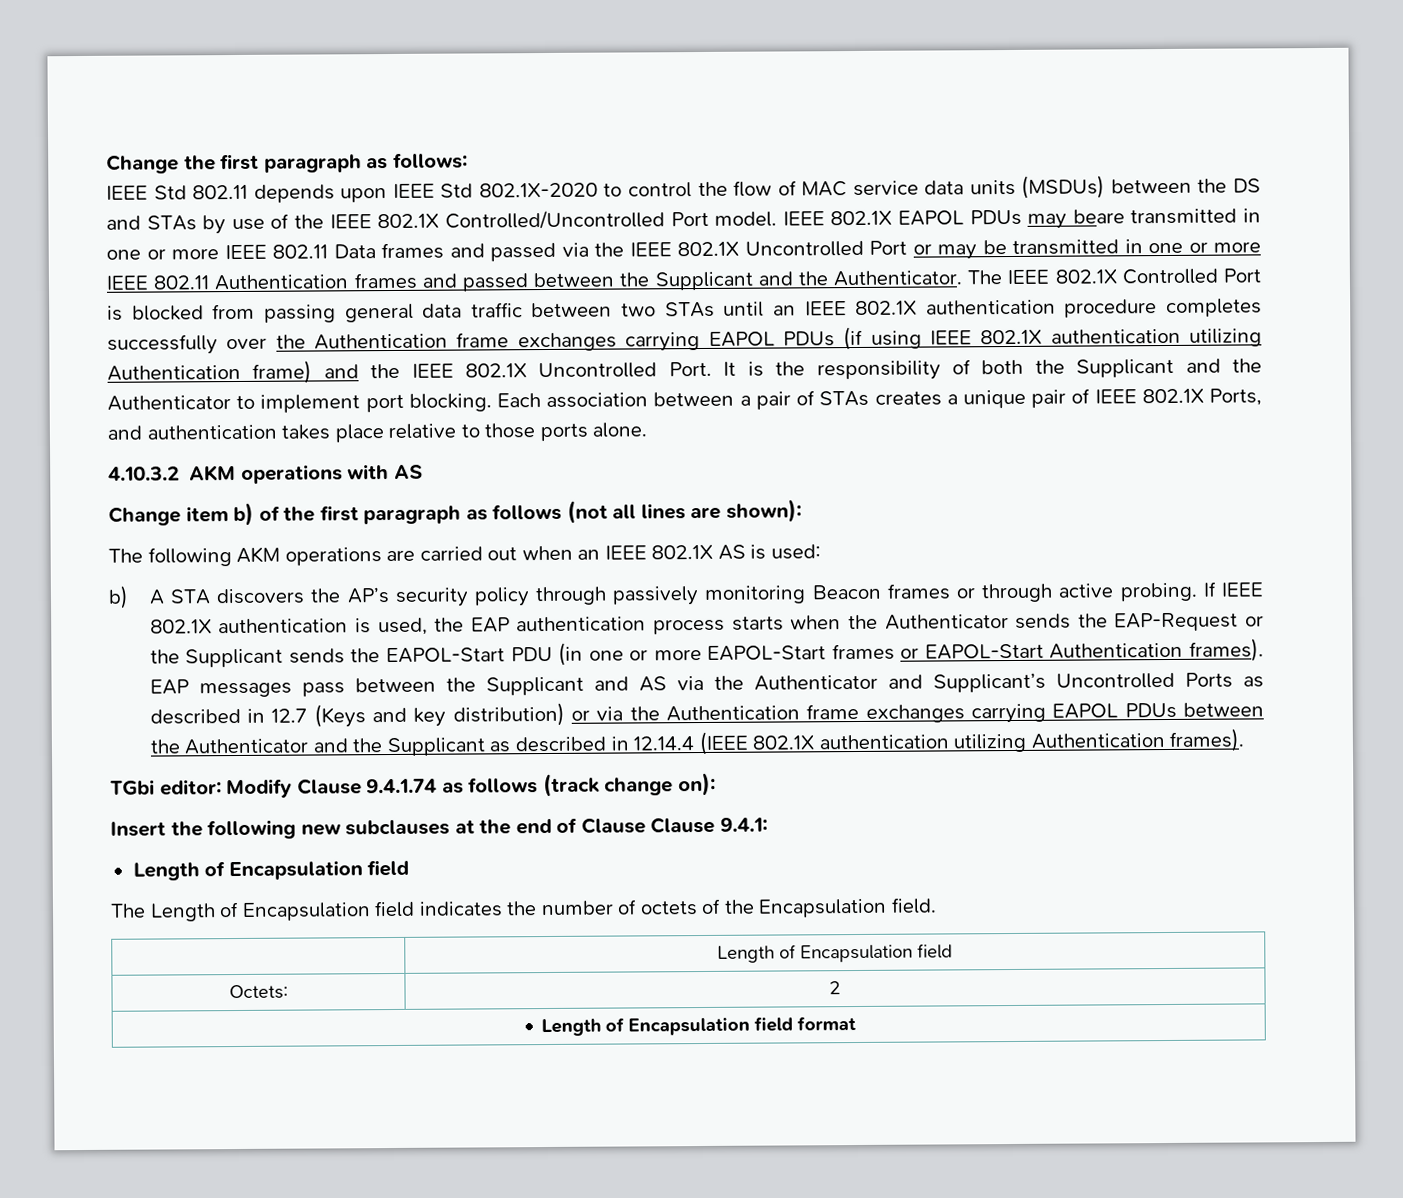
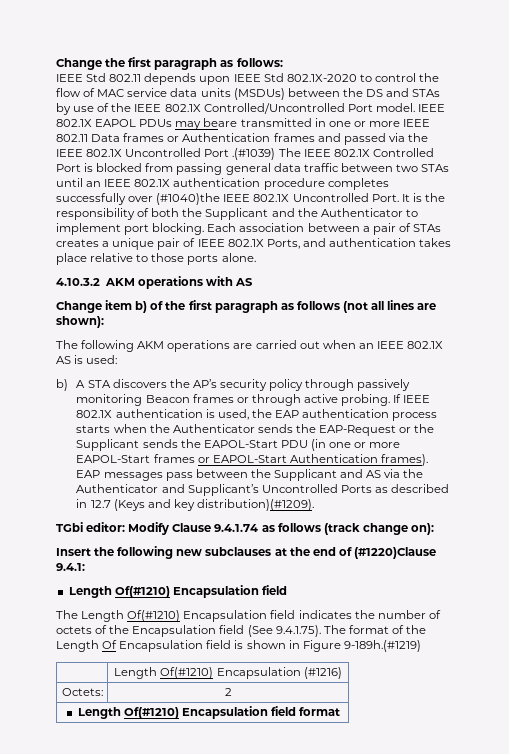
(444, 251) none -> [167,133,315,142] or Authentication frames
[912,239,1261,260] [106,270,963,292] or may be transmitted in one or more IEEE 802.11 Authentication frames and passed between the Supplicant and the Authenticator. -> [232,148,276,160] .(#1039)
[275,326,1263,352] [107,360,401,384] the Authentication frame exchanges carrying EAPOL PDUs (if using IEEE 802.1X authentication utilizing Authentication frame) and the -> [156,193,221,205] (#1040)the
[452,702,1265,727] [149,728,1245,757] distribution) or via the Authentication frame exchanges carrying EAPOL PDUs between the Authenticator and the Supplicant as described in 12.14.4 (IEEE 802.1X authentication utilizing Authentication frames). -> [196,499,314,511] distribution)(#1209).
[580,816,716,834] Clause Clause -> [353,547,436,559] (#1220)Clause
[204,861,226,877] of -> [114,586,170,598] Of(#1210)
[219,901,240,918] of -> [127,610,181,622] Of(#1210)
[890,897,937,914] [717,943,953,963] field. // | Length of Encapsulation field -> [219,625,427,637] [56,640,421,652] [114,667,342,679] field (See 9.4.1.75). The format of the Length Of Encapsulation field is shown in Figure 9-189h.(#1219) // | Length Of(#1210) Encapsulation (#1216)
[605,1017,626,1032] of -> [123,707,179,719] Of(#1210)

